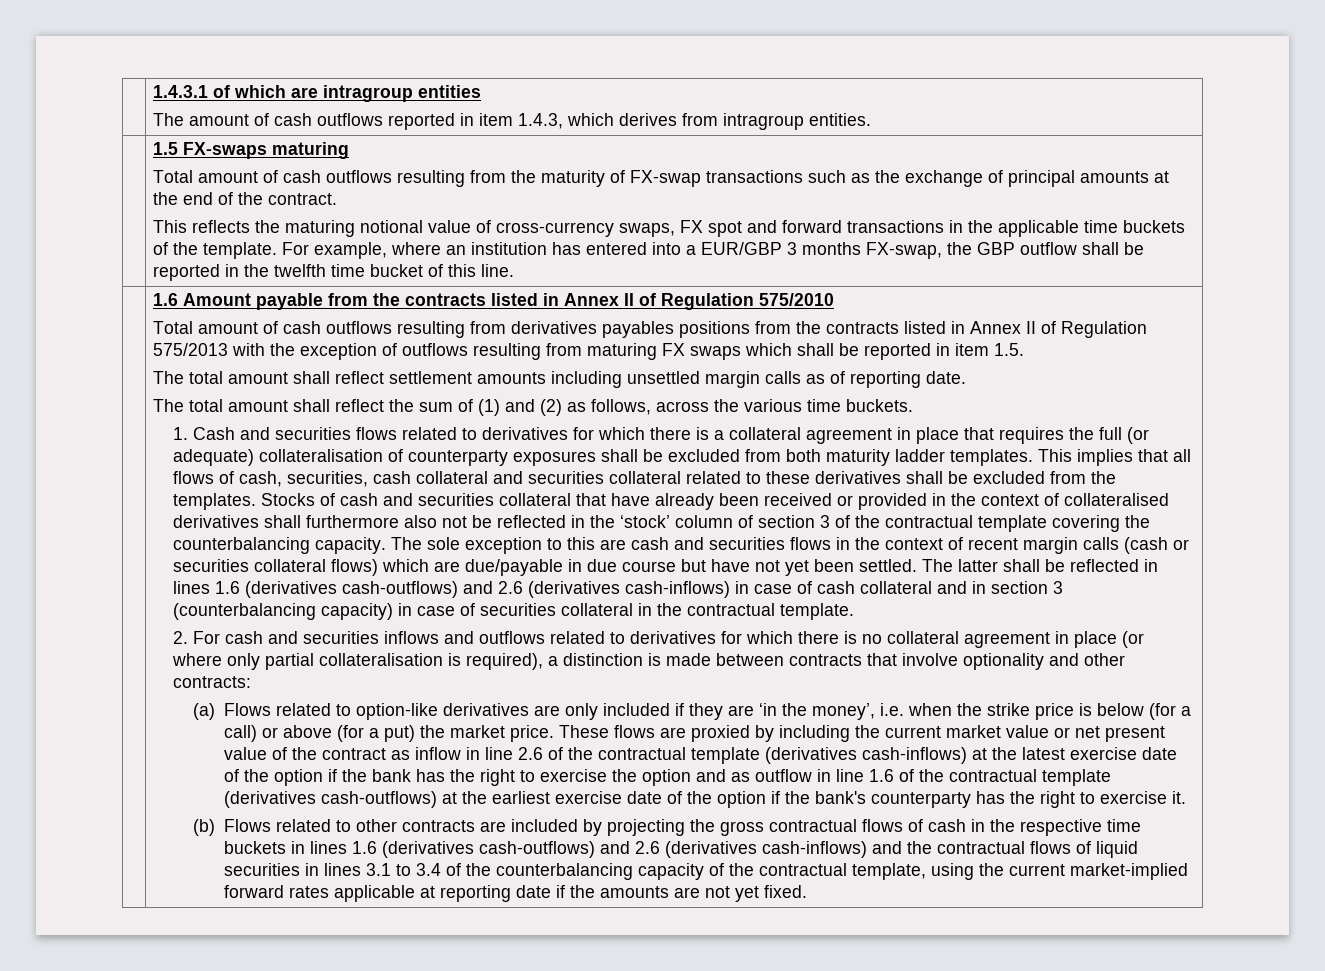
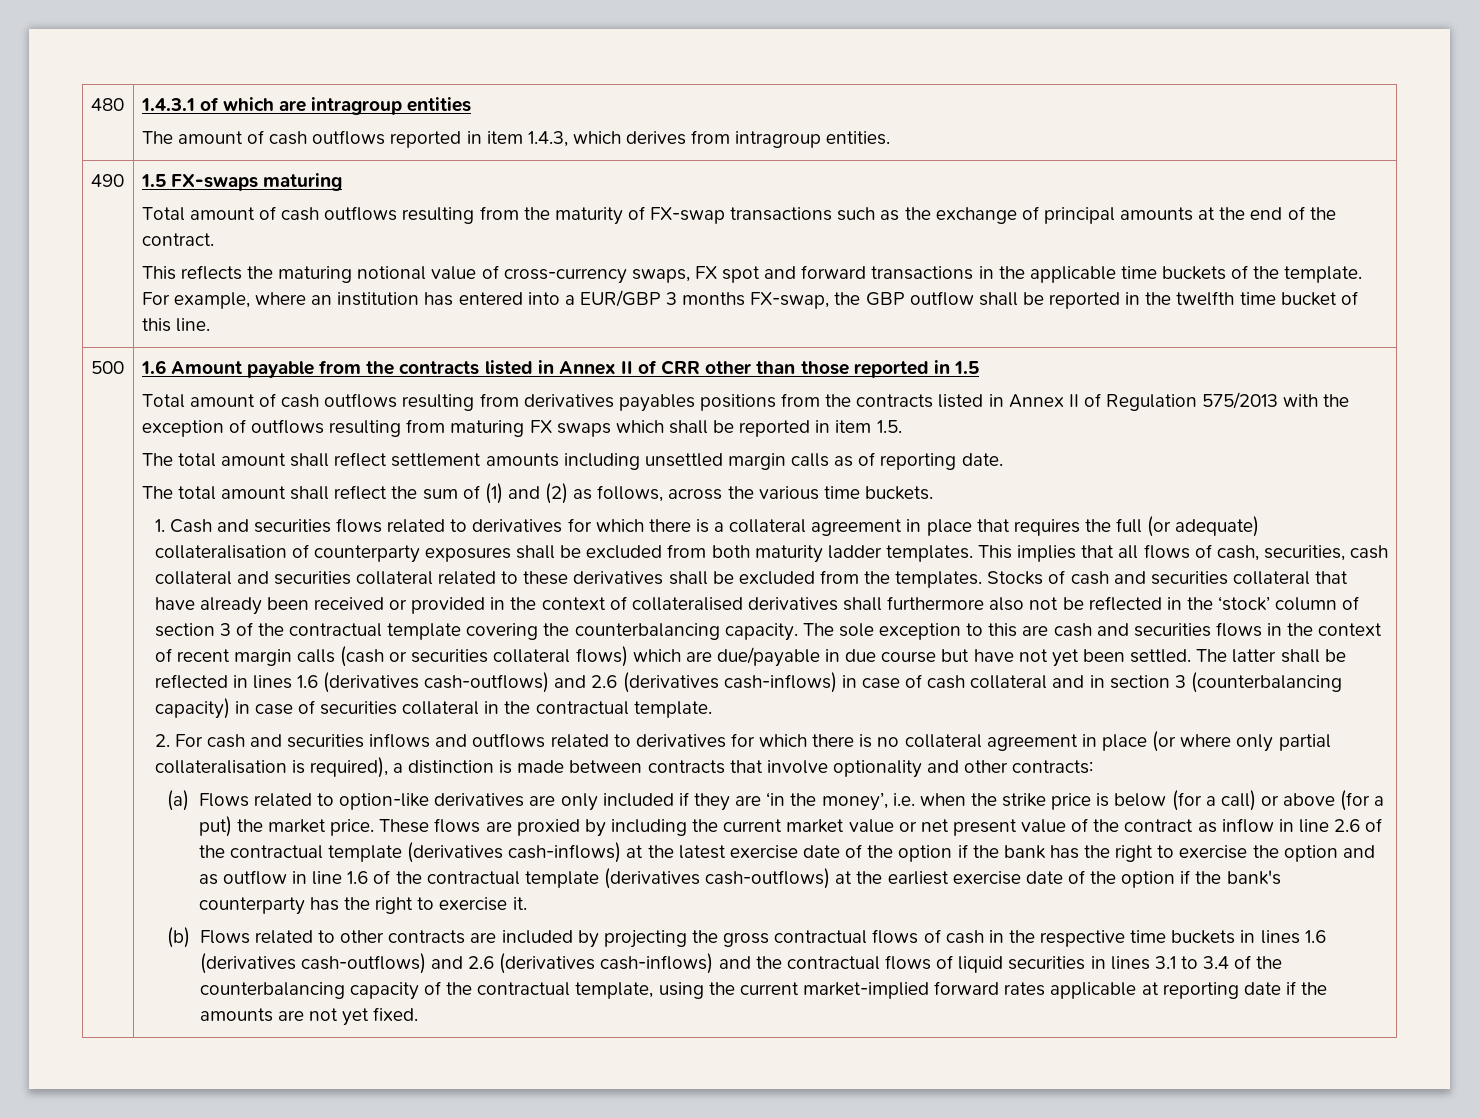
(152, 91) none -> [90,98,124,111] 480
(871, 119) none -> [90,174,124,187] 490
(514, 270) none -> [90,361,124,374] 500
[660,293,834,310] Regulation 575/2010 -> [661,360,979,378] CRR other than those reported in 1.5

